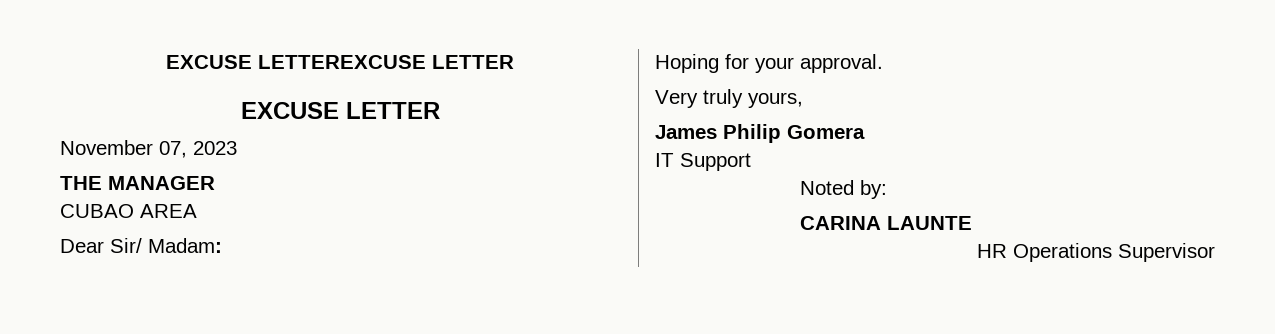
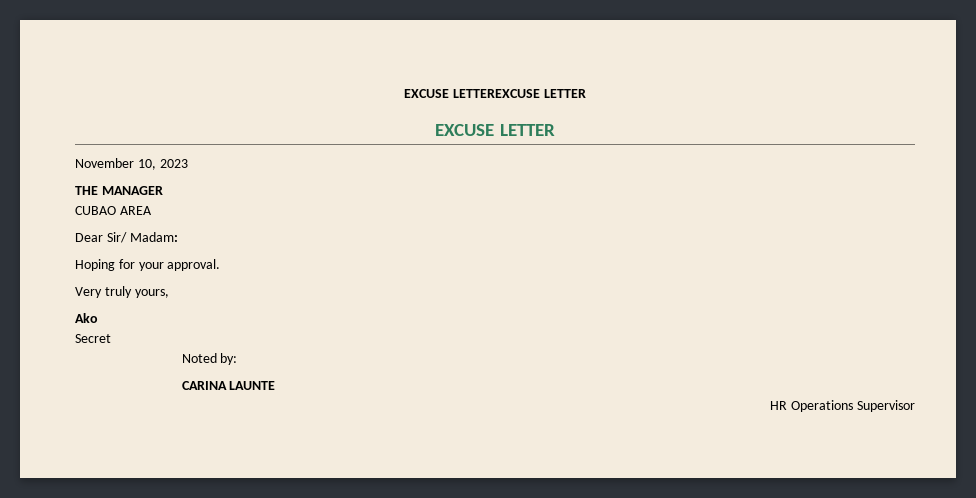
[159,141,187,158] 07, -> [137,159,156,170] 10,
[655,124,865,143] [655,153,751,171] James Philip Gomera // IT Support -> [75,313,98,323] [75,334,111,343] Ako // Secret

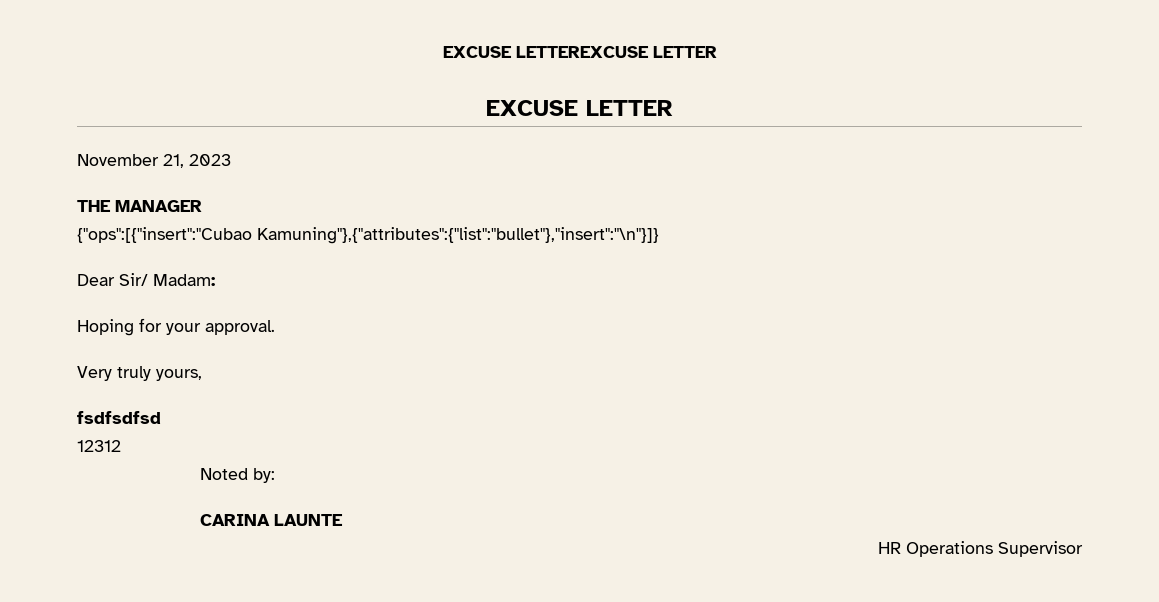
[137,159,156,170] 10, -> [163,154,184,168] 21,
[75,206,152,215] CUBAO AREA -> [77,227,659,244] {"ops":[{"insert":"Cubao Kamuning"},{"attributes":{"list":"bullet"},"insert":"\n"}]}
[75,313,98,323] [75,334,111,343] Ako // Secret -> [77,411,161,424] [77,440,121,452] fsdfsdfsd // 12312

